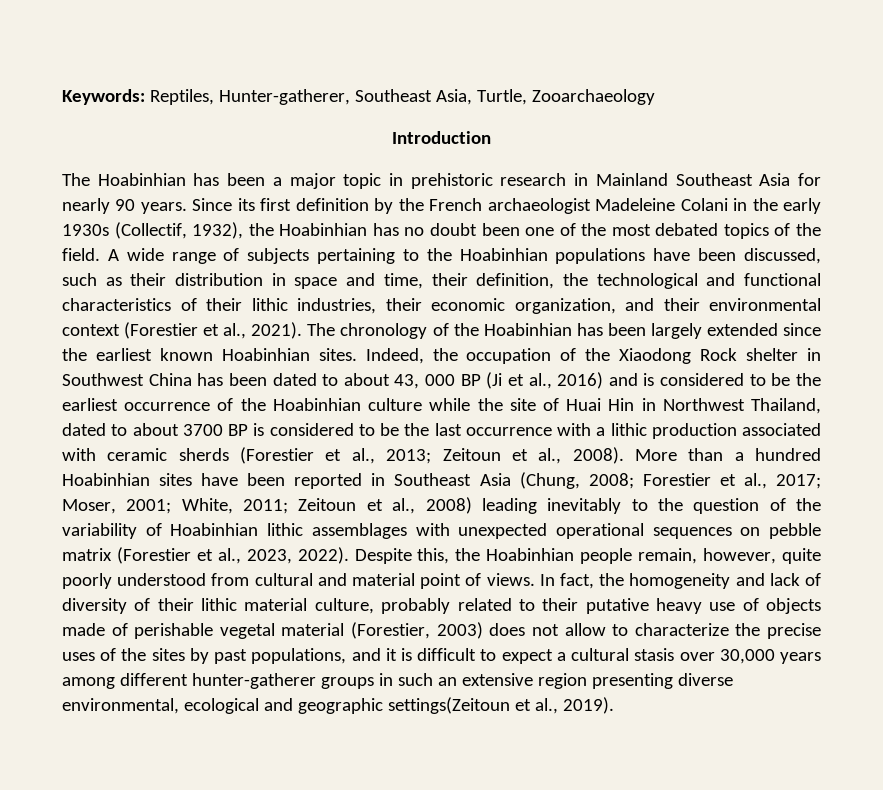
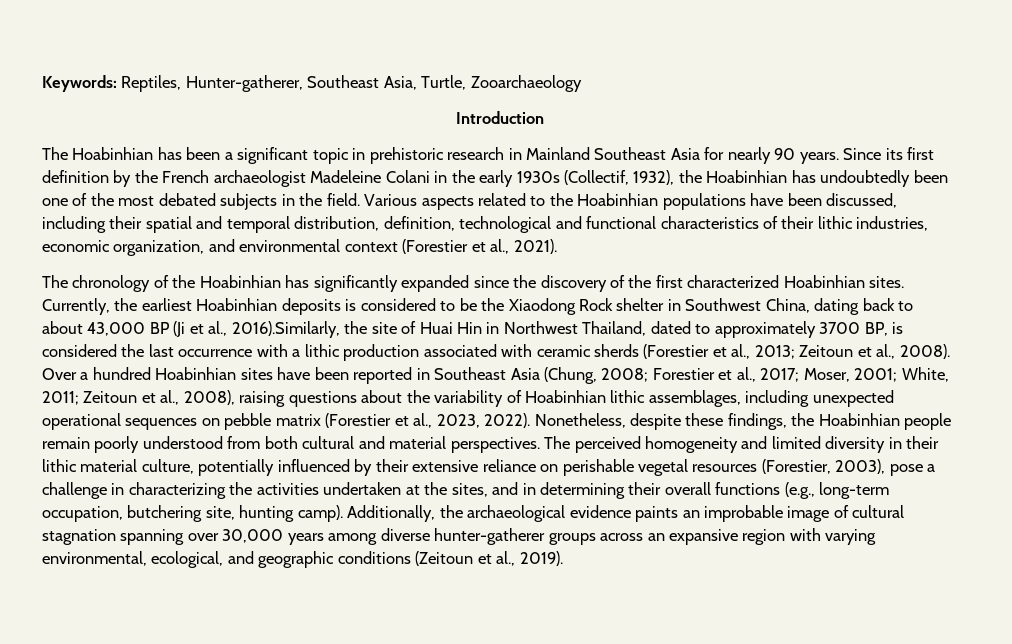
[289,173,336,189] major -> [237,147,309,164] significant
[404,223,477,236] no doubt -> [820,170,911,187] undoubtedly
[723,223,821,239] [62,248,396,264] topics of the field. A wide range of subjects pertaining -> [220,193,527,210] subjects in the field. Various aspects related
[62,273,588,289] such as their distribution in space and time, their definition, the -> [42,216,455,233] including their spatial and temporal distribution, definition,
[385,298,422,311] their -> (929, 223) none
[663,298,700,311] their -> (235, 245) none
(303, 330) none -> (557, 246) //
[607,323,821,339] [62,348,577,364] been largely extended since the earliest known Hoabinhian sites. Indeed, the occupation of -> [313,275,905,292] [42,298,477,315] significantly expanded since the discovery of the first characterized Hoabinhian sites. Currently, the earliest Hoabinhian deposits is considered to be
[148,372,822,389] [62,398,471,411] China has been dated to about 43, 000 BP (Ji et al., 2016) and is considered to be the earliest occurrence of the Hoabinhian culture while -> [765,298,914,315] [42,321,340,338] China, dating back to about 43,000 BP (Ji et al., 2016).Similarly,
[132,423,399,436] about 3700 BP is considered to be -> [714,321,904,338] [42,344,117,357] approximately 3700 BP, is considered
[634,448,724,461] More than -> [42,368,77,380] Over
[425,497,786,514] 2008) leading inevitably to the question of -> [183,390,403,407] 2008), raising questions about
[311,523,450,539] assemblages with -> [648,390,810,407] assemblages, including
[354,548,821,564] Despite this, the Hoabinhian people remain, however, quite -> [534,413,952,430] [42,437,90,449] Nonetheless, despite these findings, the Hoabinhian people remain
(250, 579) none -> [264,436,298,449] both
[420,573,822,589] [62,598,822,614] [62,622,821,639] [62,648,675,664] point of views. In fact, the homogeneity and lack of diversity of their lithic material culture, probably related to their putative heavy use of objects made of perishable vegetal material (Forestier, 2003) does not allow to characterize the precise uses of the sites by past populations, and it is difficult to expect a cultural stasis -> [450,436,940,453] [42,459,936,476] [42,482,890,499] [42,505,905,522] [42,529,185,545] perspectives. The perceived homogeneity and limited diversity in their lithic material culture, potentially influenced by their extensive reliance on perishable vegetal resources (Forestier, 2003), pose a challenge in characterizing the activities undertaken at the sites, and in determining their overall functions (e.g., long-term occupation, butchering site, hunting camp). Additionally, the archaeological evidence paints an improbable image of cultural stagnation spanning
[119,673,188,686] different -> [380,528,430,541] diverse
[378,673,733,689] [62,697,510,714] in such an extensive region presenting diverse environmental, ecological and geographic settings(Zeitoun -> [600,528,877,545] [42,551,474,568] across an expansive region with varying environmental, ecological, and geographic conditions (Zeitoun

